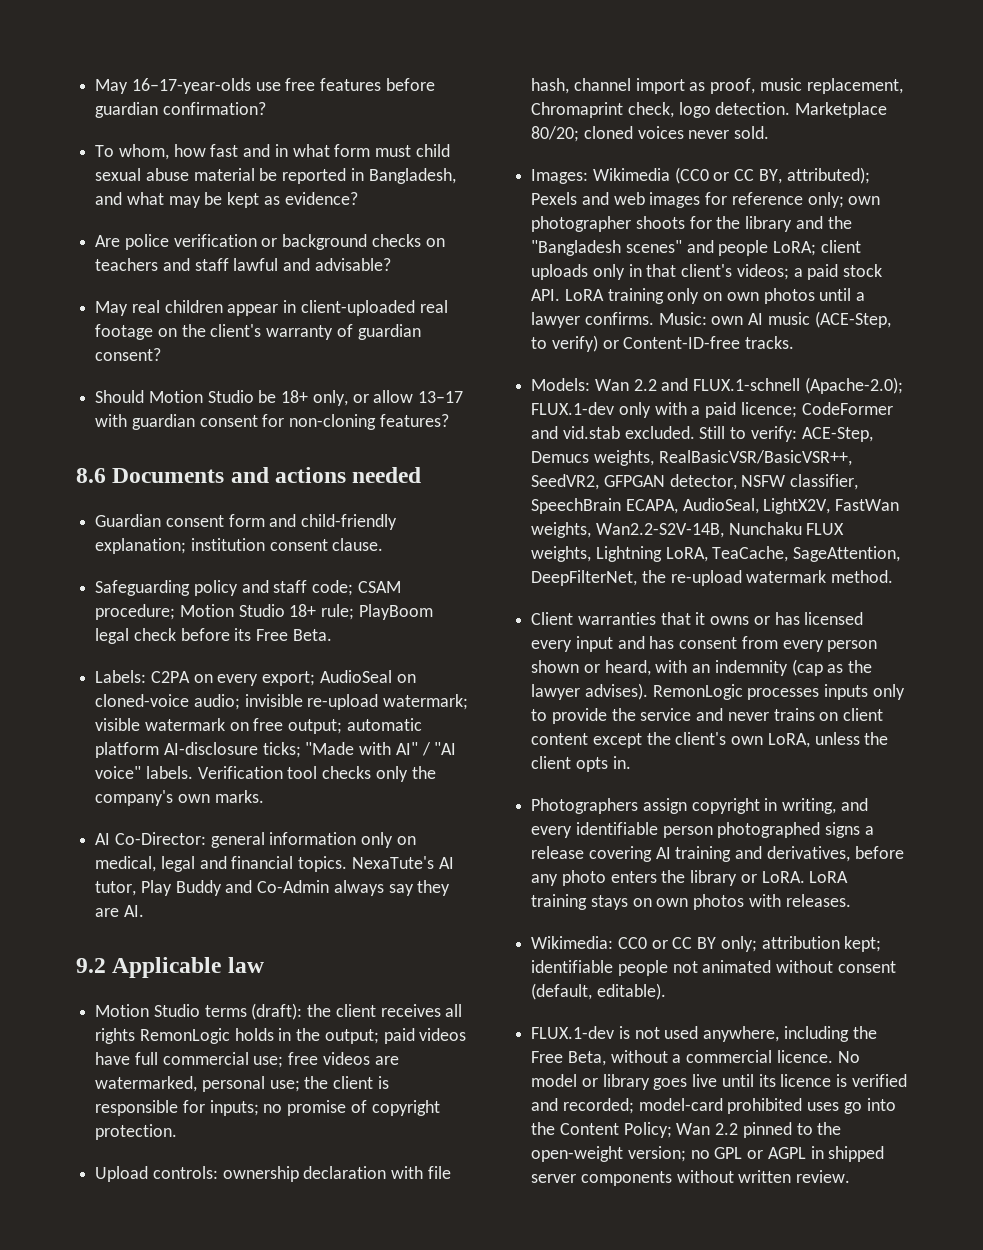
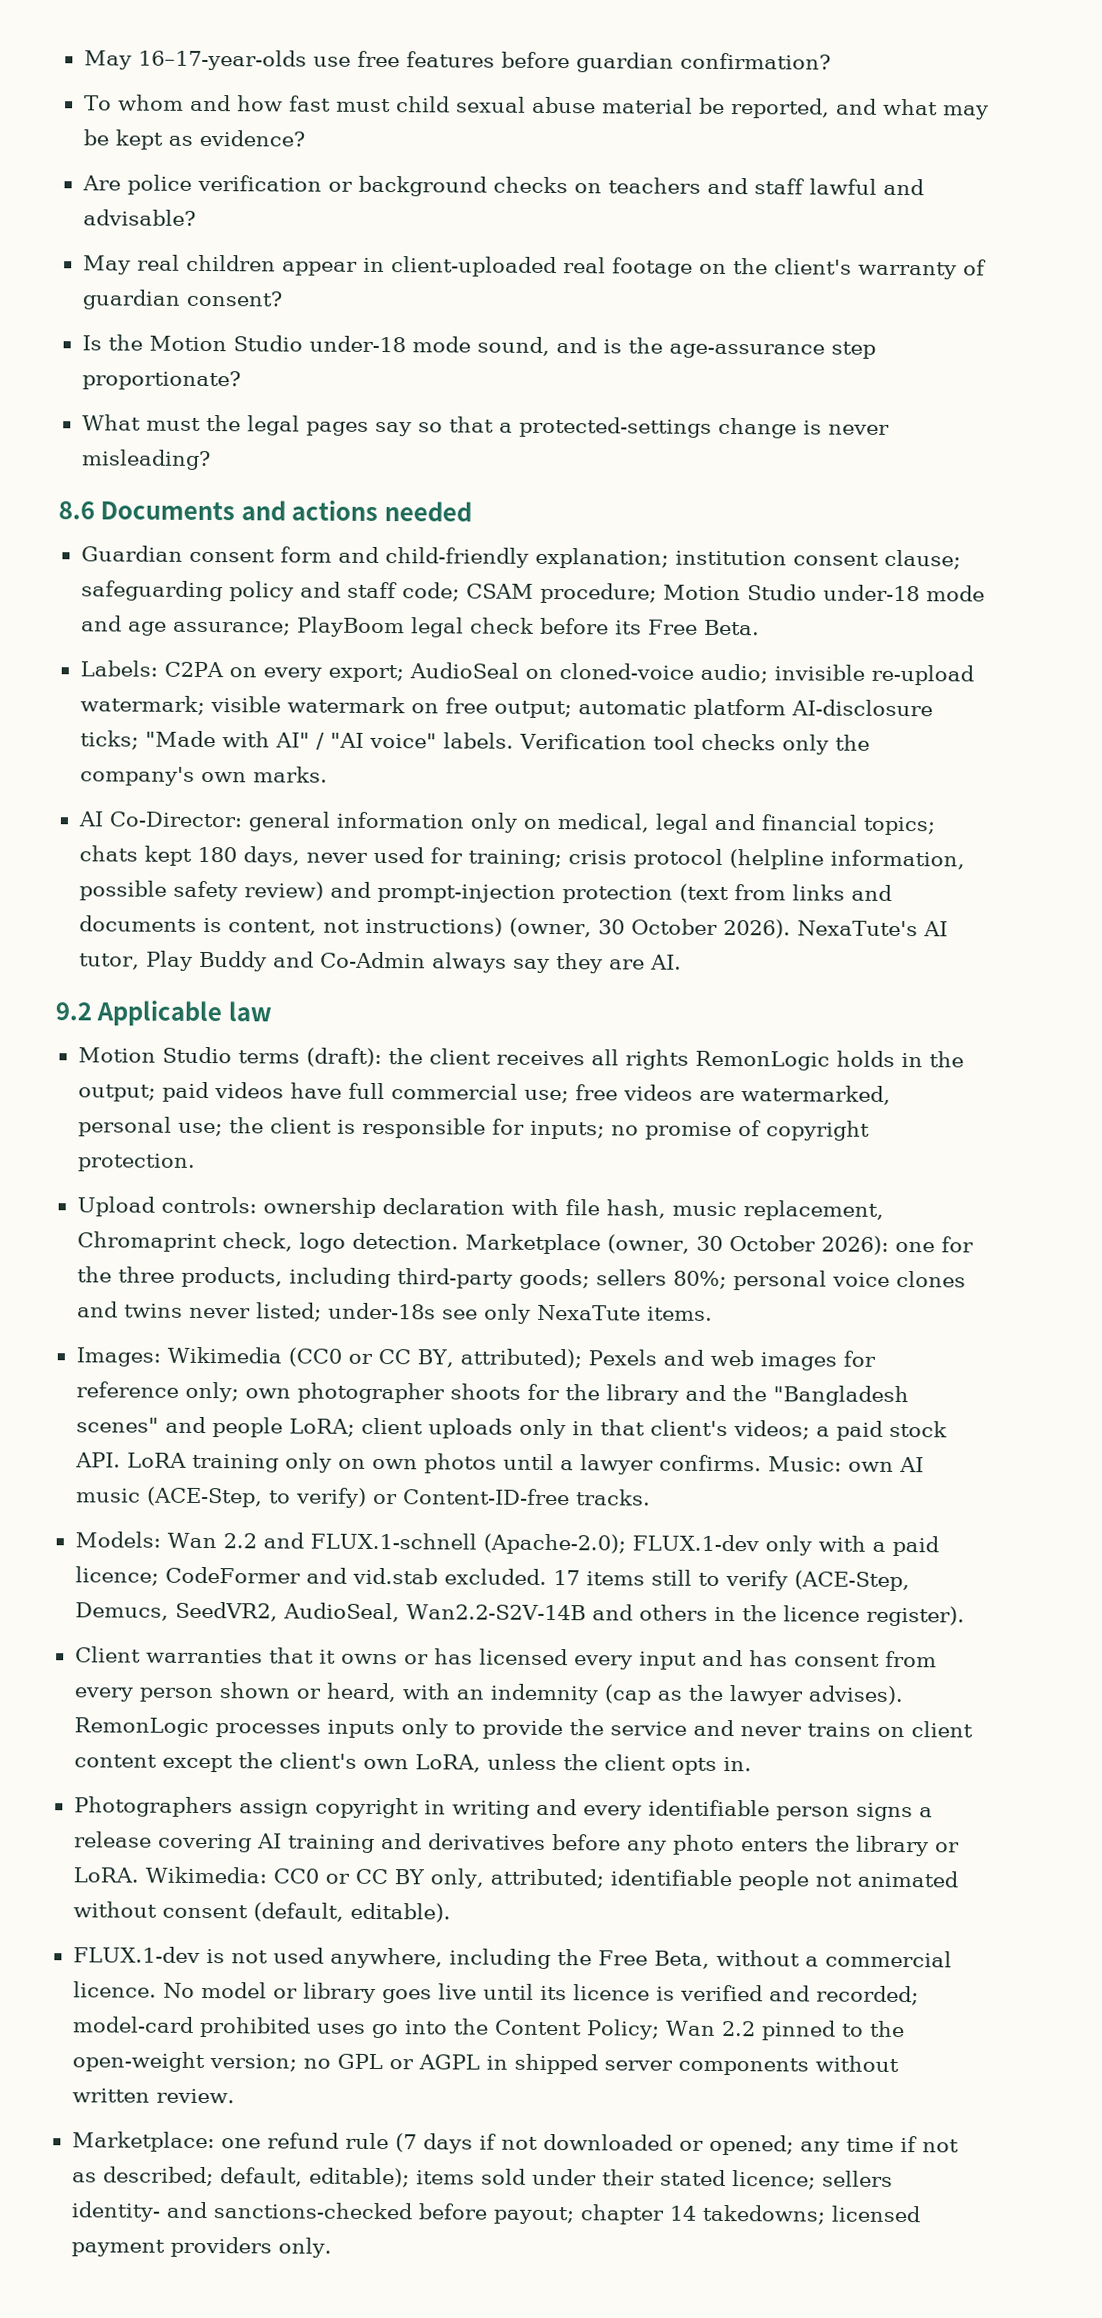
[118,144,371,160] whom, how fast and in what form -> [117,94,331,112] whom and how fast
[282,168,456,184] reported in Bangladesh, -> [729,98,830,119] reported,
[95,390,464,406] [95,414,449,430] Should Motion Studio be 18+ only, or allow 13–17 with guardian consent for non-cloning features? -> [81,334,876,359] [81,370,241,391] [81,414,890,439] [80,449,211,471] Is the Motion Studio under-18 mode sound, and is the age-assurance step proportionate? // What must the legal pages say so that a protected-settings change is never misleading?
[332,538,384,551] [95,580,191,596] clause. // Safeguarding -> [883,549,961,570] [80,580,223,602] clause; safeguarding
[289,604,355,620] 18+ rule; -> [822,584,985,602] [80,615,291,636] under-18 mode and age assurance;
[298,856,348,872] topics. -> [862,816,935,836] [78,845,965,870] [78,880,892,904] [78,915,791,939] topics; chats kept 180 days, never used for training; crisis protocol (helpline information, possible safety review) and prompt-injection protection (text from links and documents is content, not instructions) (owner, 30 October 2026).
[573,78,756,94] channel import as proof, -> (666, 1209) none
[531,126,770,142] 80/20; cloned voices never sold. -> [606,1234,974,1255] [76,1266,966,1291] [76,1301,713,1324] (owner, 30 October 2026): one for the three products, including third-party goods; sellers 80%; personal voice clones and twins never listed; under-18s see only NexaTute items.
[699,426,873,442] [531,450,852,466] [531,474,859,490] [531,498,900,514] [531,522,845,538] [531,546,901,562] [531,570,894,586] Still to verify: ACE-Step, Demucs weights, RealBasicVSR/BasicVSR++, SeedVR2, GFPGAN detector, NSFW classifier, SpeechBrain ECAPA, AudioSeal, LightX2V, FastWan weights, Wan2.2-S2V-14B, Nunchaku FLUX weights, Lightning LoRA, TeaCache, SageAttention, DeepFilterNet, the re-upload watermark method. -> [552,1569,910,1592] [74,1601,965,1627] 17 items still to verify (ACE-Step, Demucs, SeedVR2, AudioSeal, Wan2.2-S2V-14B and others in the licence register).
[782,798,837,814] writing, -> [451,1800,530,1819] writing
[717,822,821,838] photographed -> (850, 1813) none
[766,846,850,862] derivatives, -> [427,1833,546,1850] derivatives
[809,871,849,883] [531,894,851,910] LoRA training stays on own photos with releases. // -> (139, 1875) none
[720,936,882,952] only; attribution kept; -> [429,1868,604,1889] only, attributed;
(851, 1176) none -> [71,2131,959,2156] [71,2166,893,2190] [70,2201,920,2225] [70,2236,332,2258] // Marketplace: one refund rule (7 days if not downloaded or opened; any time if not as described; default, editable); items sold under their stated licence; sellers identity- and sanctions-checked before payout; chapter 14 takedowns; licensed payment providers only.

